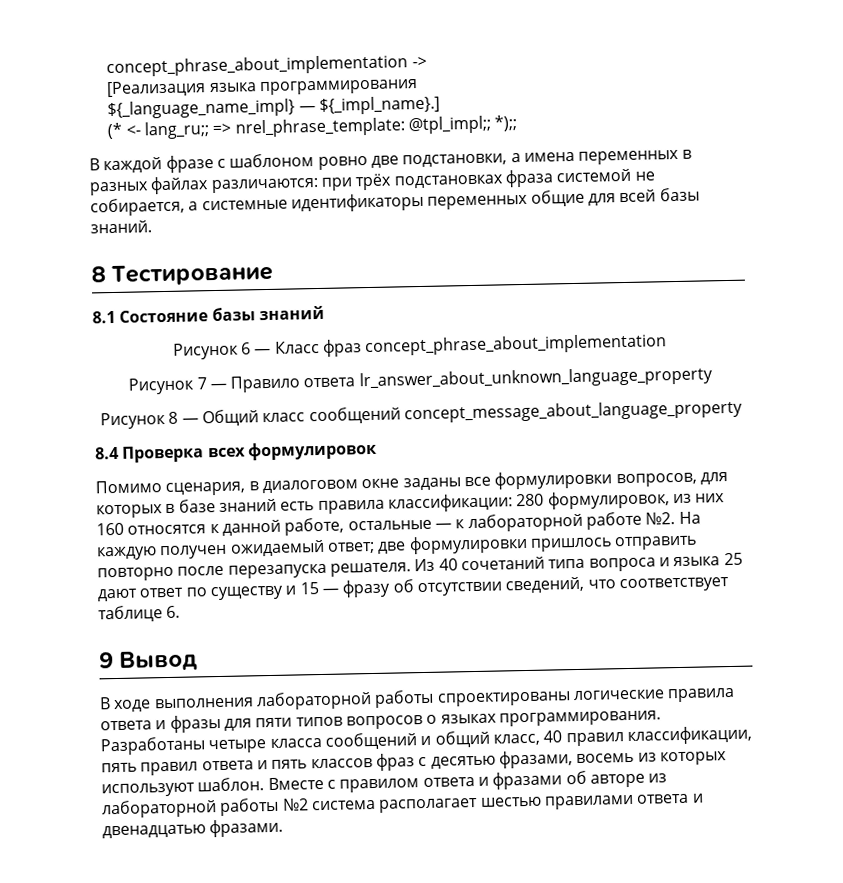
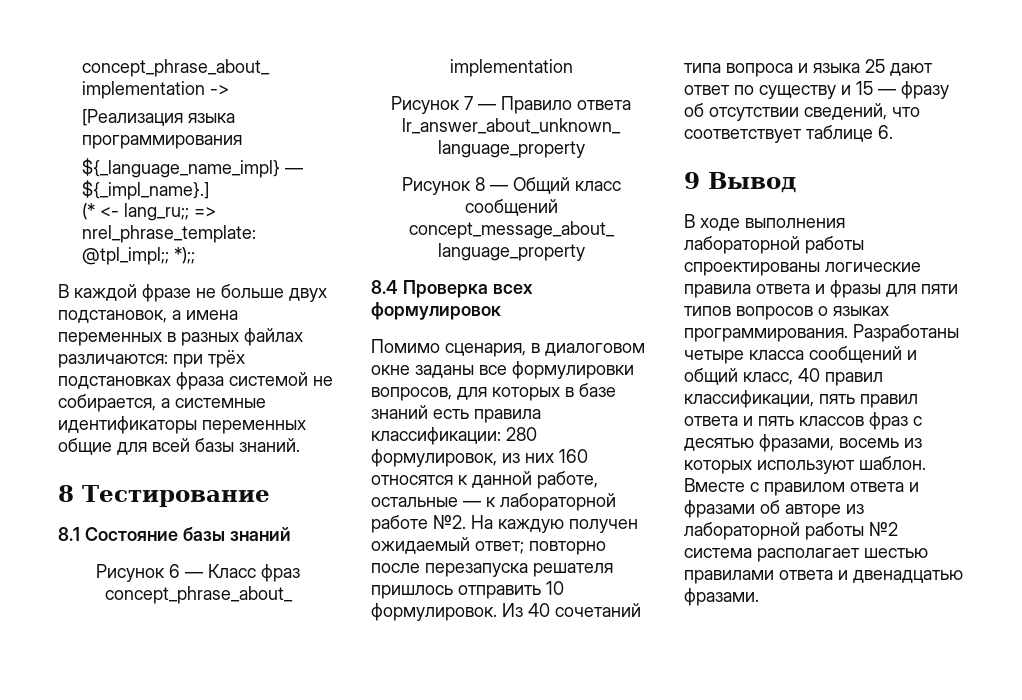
[216,153,508,170] с шаблоном ровно две подстановки, -> [196,284,327,302] [58,310,167,323] не больше двух подстановок,
[377,534,698,555] [97,562,411,582] две формулировки пришлось отправить повторно после перезапуска решателя. -> [529,541,606,555] [371,563,613,577] [371,581,564,599] [371,603,497,621] повторно после перезапуска решателя пришлось отправить 10 формулировок.

